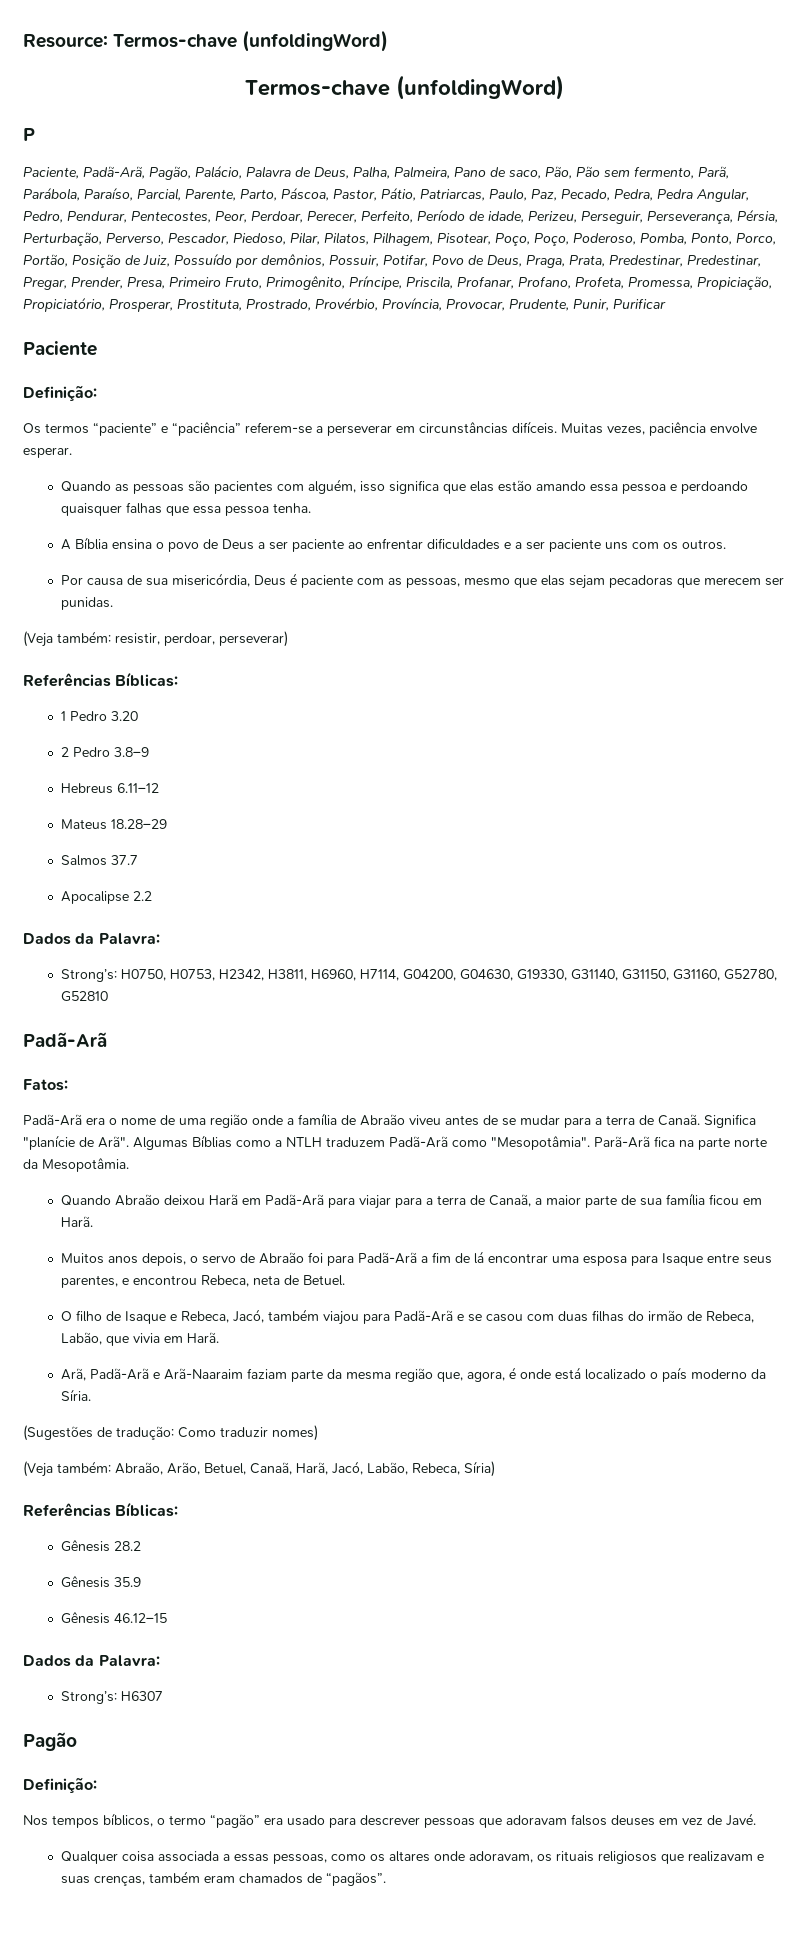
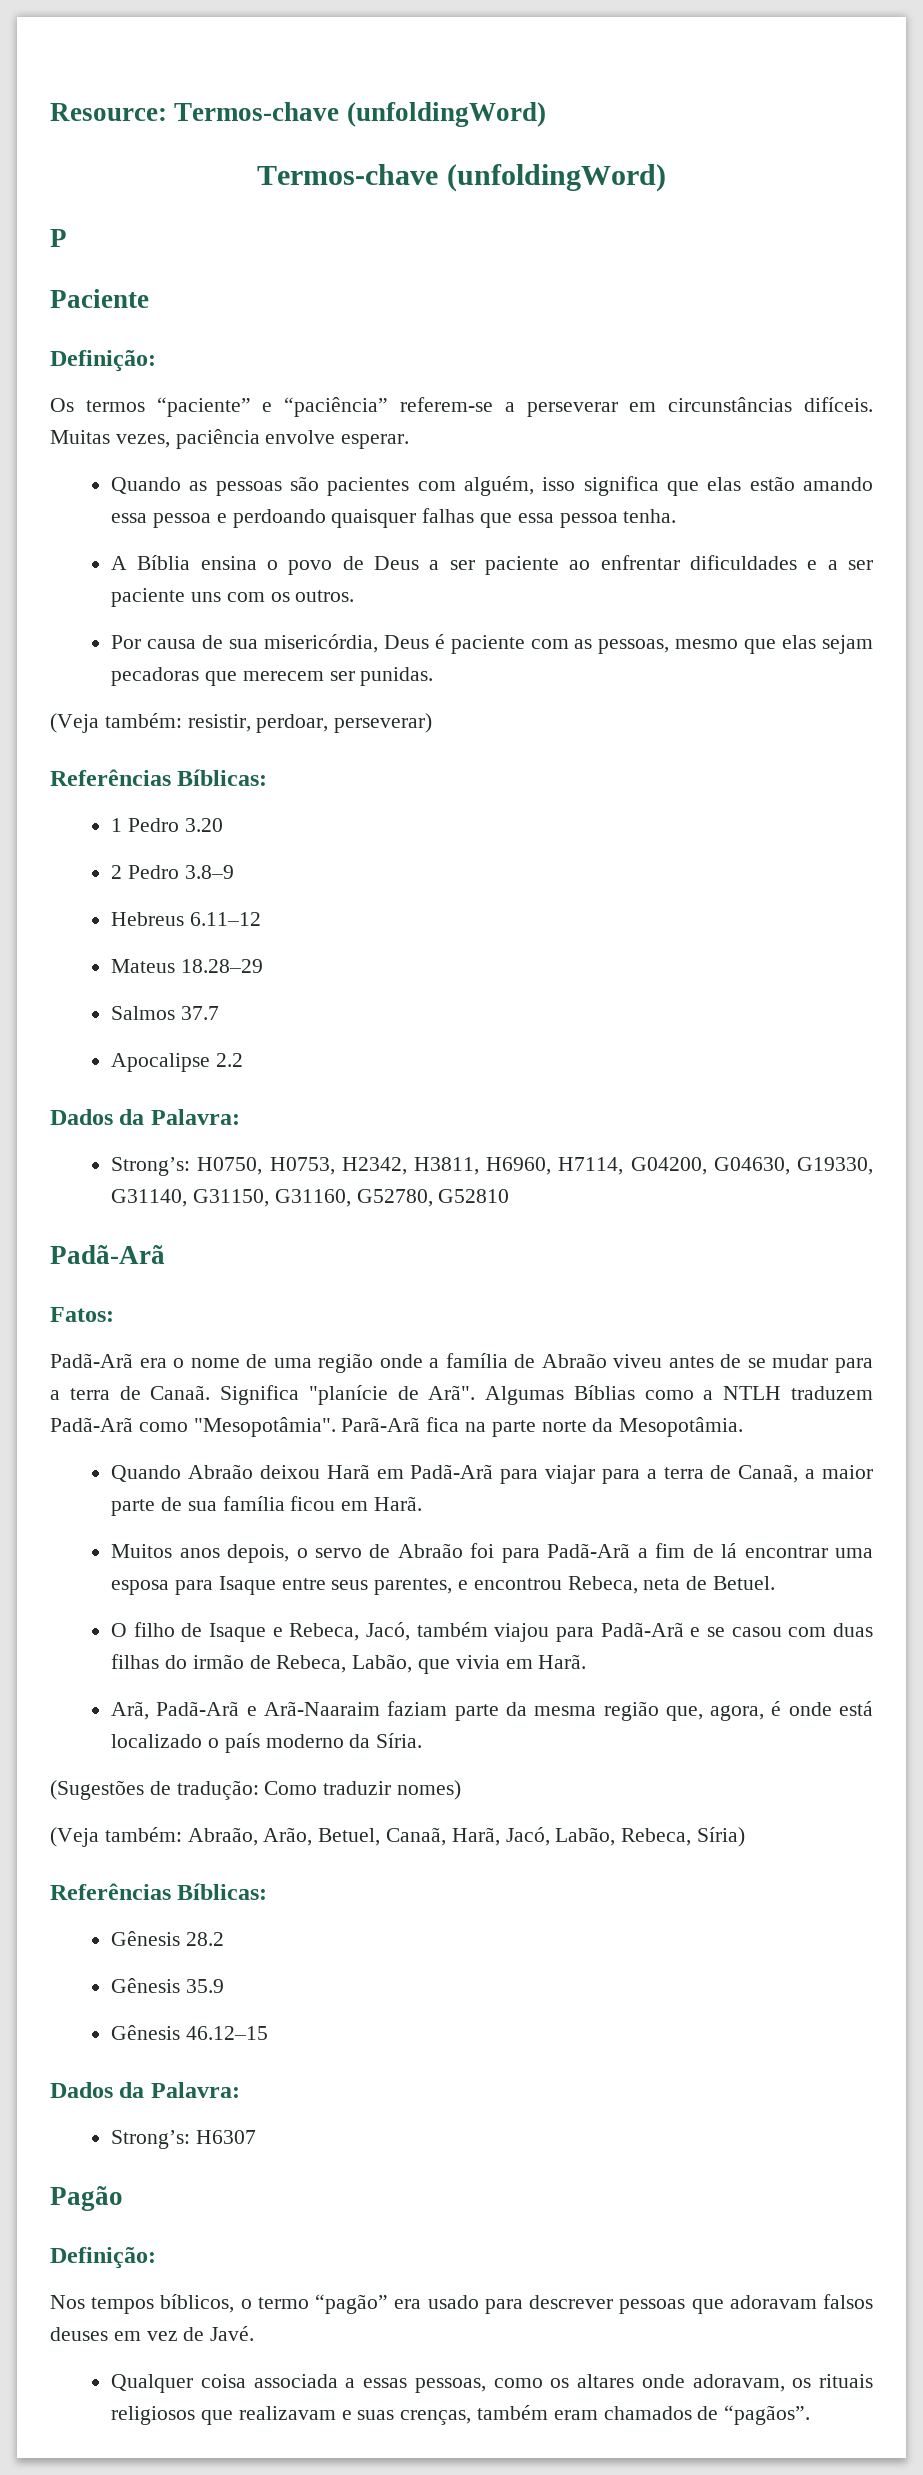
[23,165,729,180] [23,187,749,202] [23,209,778,224] [23,232,776,246] [23,253,761,268] [23,275,772,290] [23,297,666,312] // Paciente, Padã-Arã, Pagão, Palácio, Palavra de Deus, Palha, Palmeira, Pano de saco, Pão, Pão sem fermento, Parã, Parábola, Paraíso, Parcial, Parente, Parto, Páscoa, Pastor, Pátio, Patriarcas, Paulo, Paz, Pecado, Pedra, Pedra Angular, Pedro, Pendurar, Pentecostes, Peor, Perdoar, Perecer, Perfeito, Período de idade, Perizeu, Perseguir, Perseverança, Pérsia, Perturbação, Perverso, Pescador, Piedoso, Pilar, Pilatos, Pilhagem, Pisotear, Poço, Poço, Poderoso, Pomba, Ponto, Porco, Portão, Posição de Juiz, Possuído por demônios, Possuir, Potifar, Povo de Deus, Praga, Prata, Predestinar, Predestinar, Pregar, Prender, Presa, Primeiro Fruto, Primogênito, Príncipe, Priscila, Profanar, Profano, Profeta, Promessa, Propiciação, Propiciatório, Prosperar, Prostituta, Prostrado, Provérbio, Província, Provocar, Prudente, Punir, Purificar -> (67, 238) none

